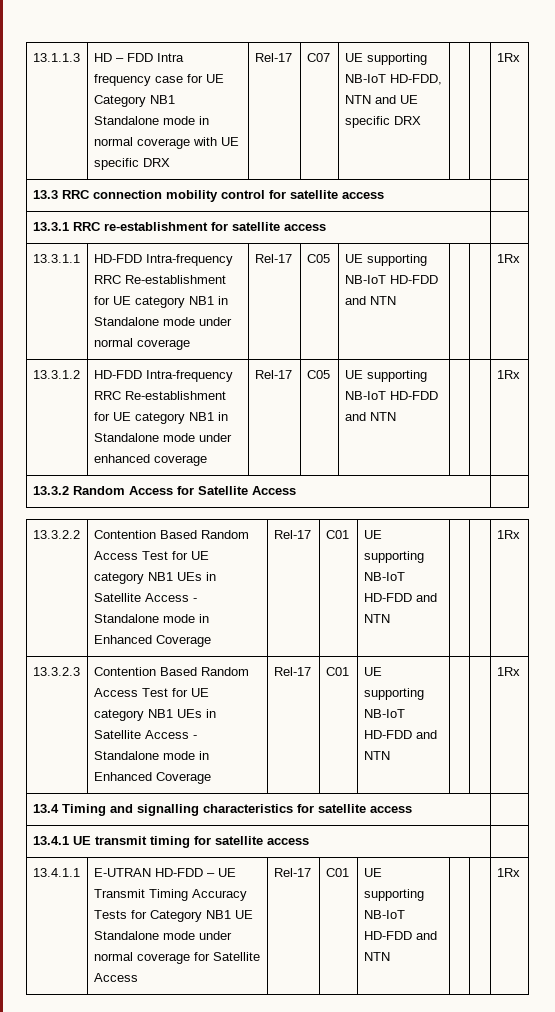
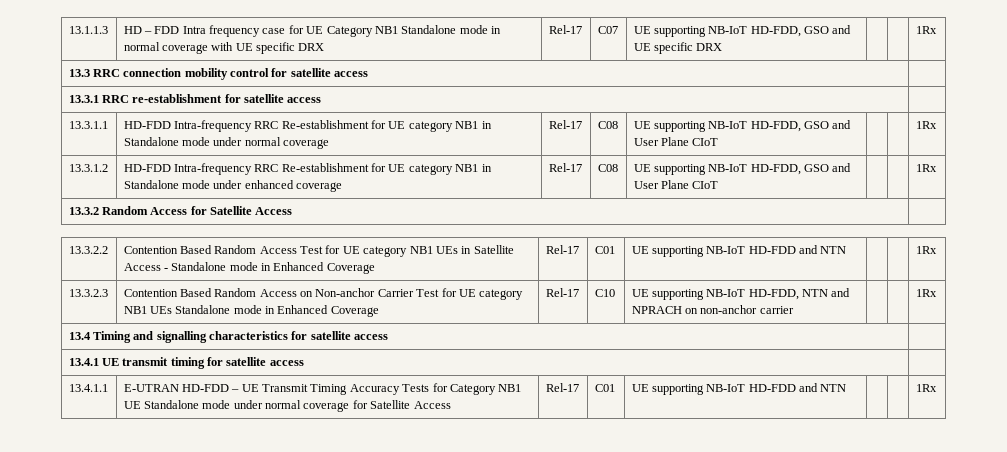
[344,95,371,104] NTN -> [804,26,830,34] GSO
[306,254,330,263] [344,254,427,266] [344,275,438,284] [344,296,396,305] C05 | UE supporting NB-IoT HD-FDD and NTN -> [597,121,618,129] [633,120,852,132] [633,137,719,146] C08 | UE supporting NB-IoT HD-FDD, GSO and User Plane CIoT
[306,370,330,379] [344,370,427,382] [344,391,438,400] [344,412,396,421] C05 | UE supporting NB-IoT HD-FDD and NTN -> [597,164,618,172] [633,163,852,175] [633,180,719,189] C08 | UE supporting NB-IoT HD-FDD, GSO and User Plane CIoT
[141,688,209,697] [93,709,216,721] [93,730,197,739] [93,751,209,760] [93,772,211,784] [273,667,311,676] [325,667,349,676] [363,667,382,676] [363,688,424,700] [363,709,405,718] [363,730,437,739] [363,751,390,760] Test for UE category NB1 UEs in Satellite Access - Standalone mode in Enhanced Coverage | Rel-17 | C01 | UE supporting NB-IoT HD-FDD and NTN -> [300,288,524,300] [123,305,379,317] [545,288,579,297] [594,289,615,297] [631,288,851,300] [631,305,794,314] on Non-anchor Carrier Test for UE category NB1 UEs Standalone mode in Enhanced Coverage | Rel-17 | C10 | UE supporting NB-IoT HD-FDD, NTN and NPRACH on non-anchor carrier

